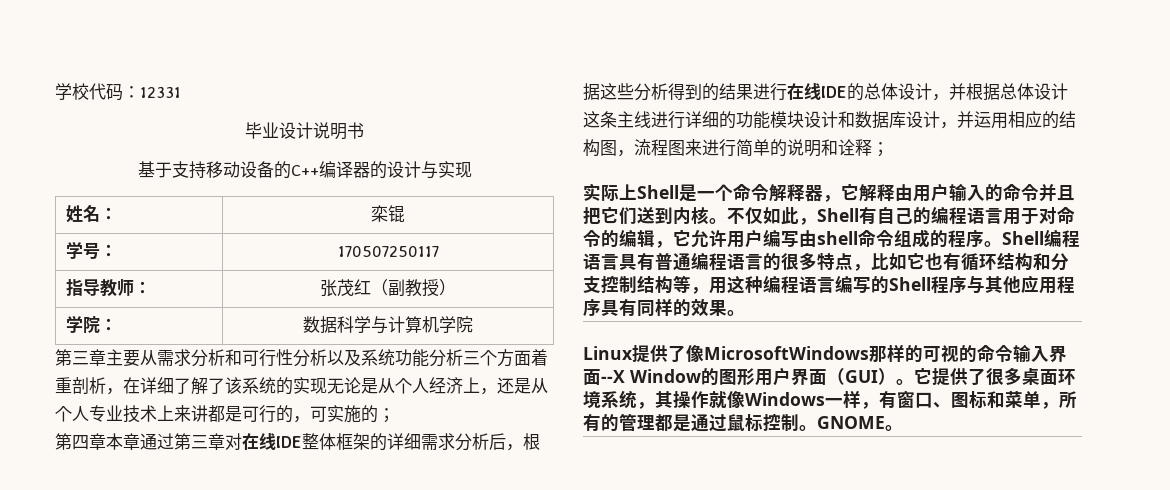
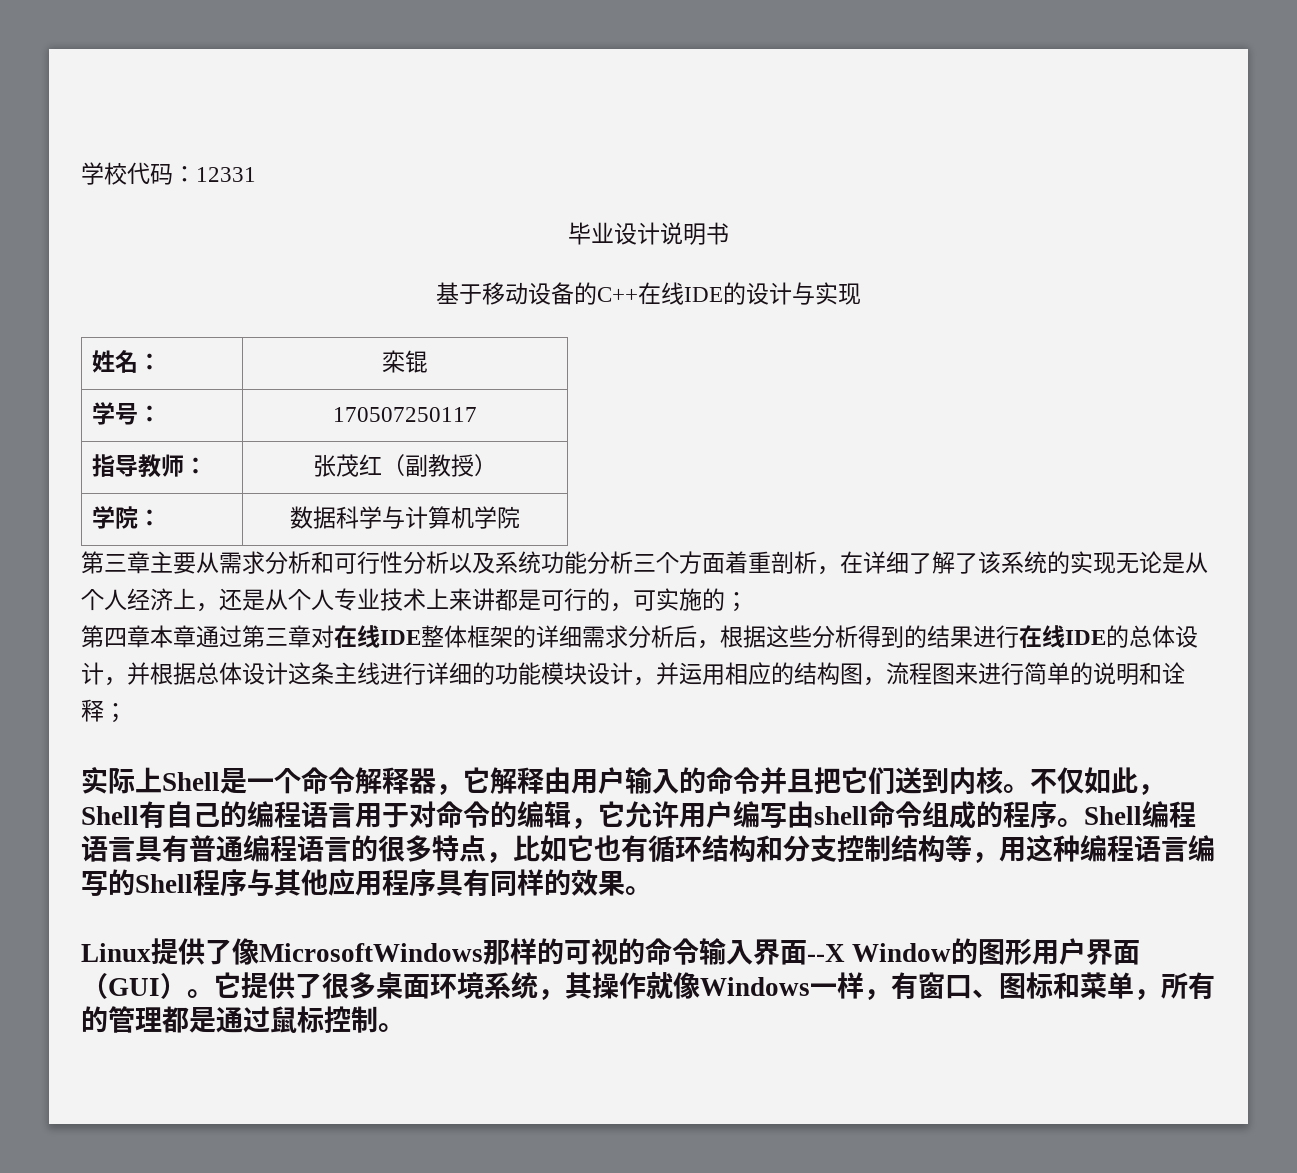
[171,161,206,179] 支持 -> (482, 294) none
[318,161,370,178] 编译器 -> [638,282,723,305] 在线IDE
[838,111,940,129] 和数据库设计 -> (633, 673) none
[817,416,903,431] GNOME。 -> (405, 1027) none

